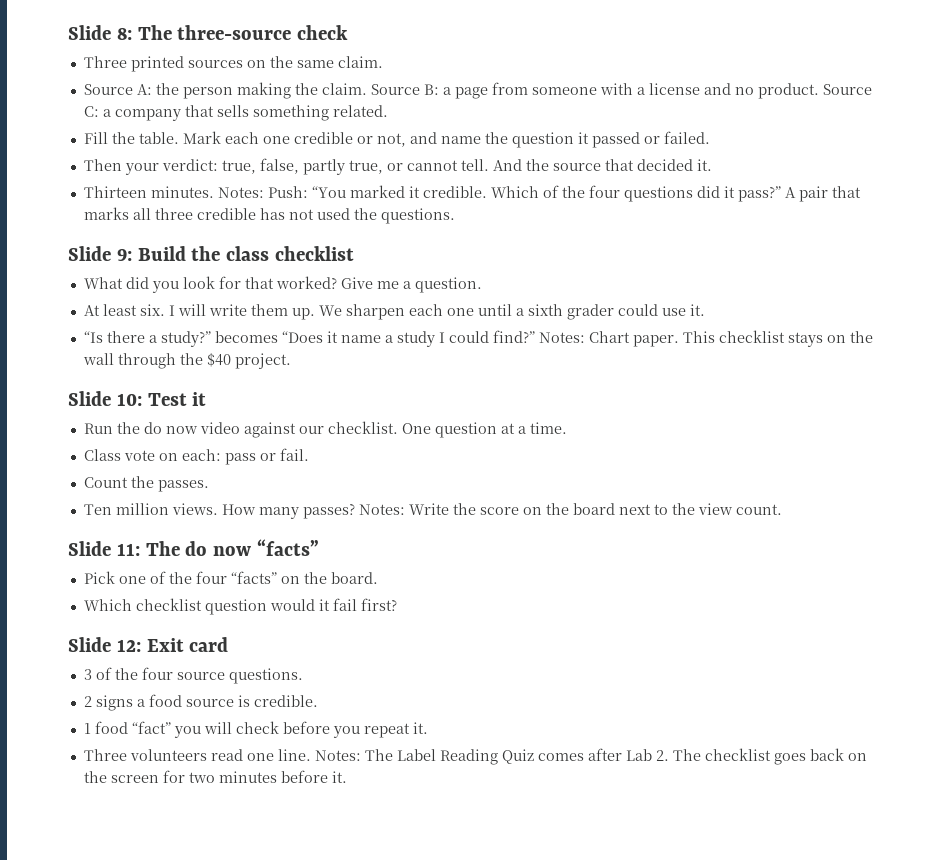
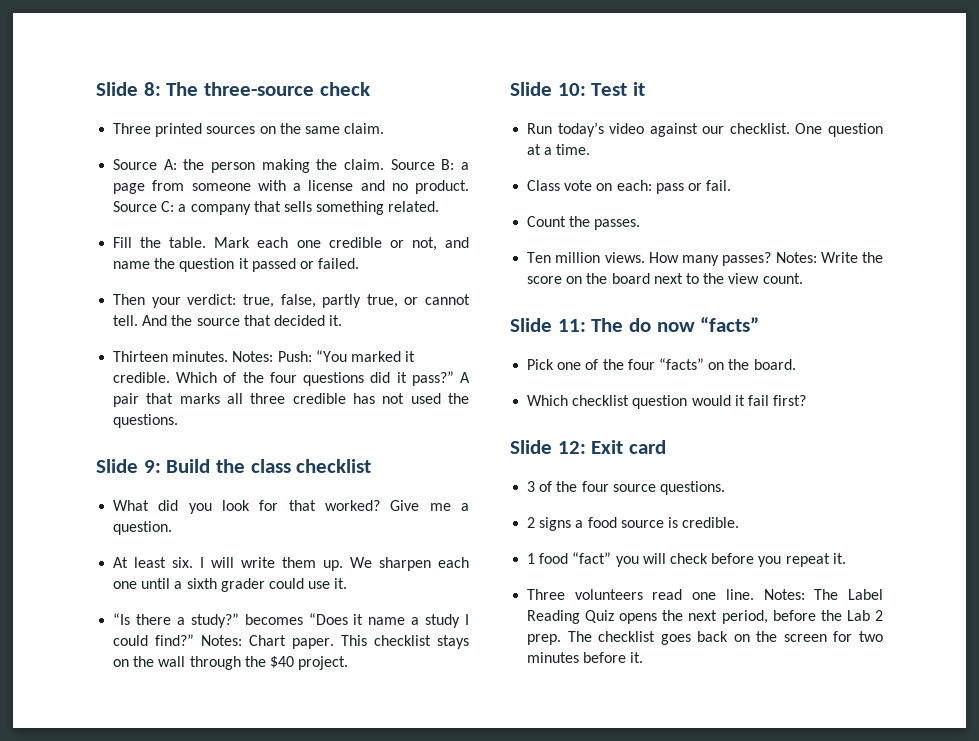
[116,422,198,434] the do now -> [557,122,604,137] today’s
[537,748,669,761] comes after Lab 2. -> [619,610,883,624] [527,634,562,645] opens the next period, before the Lab 2 prep.

